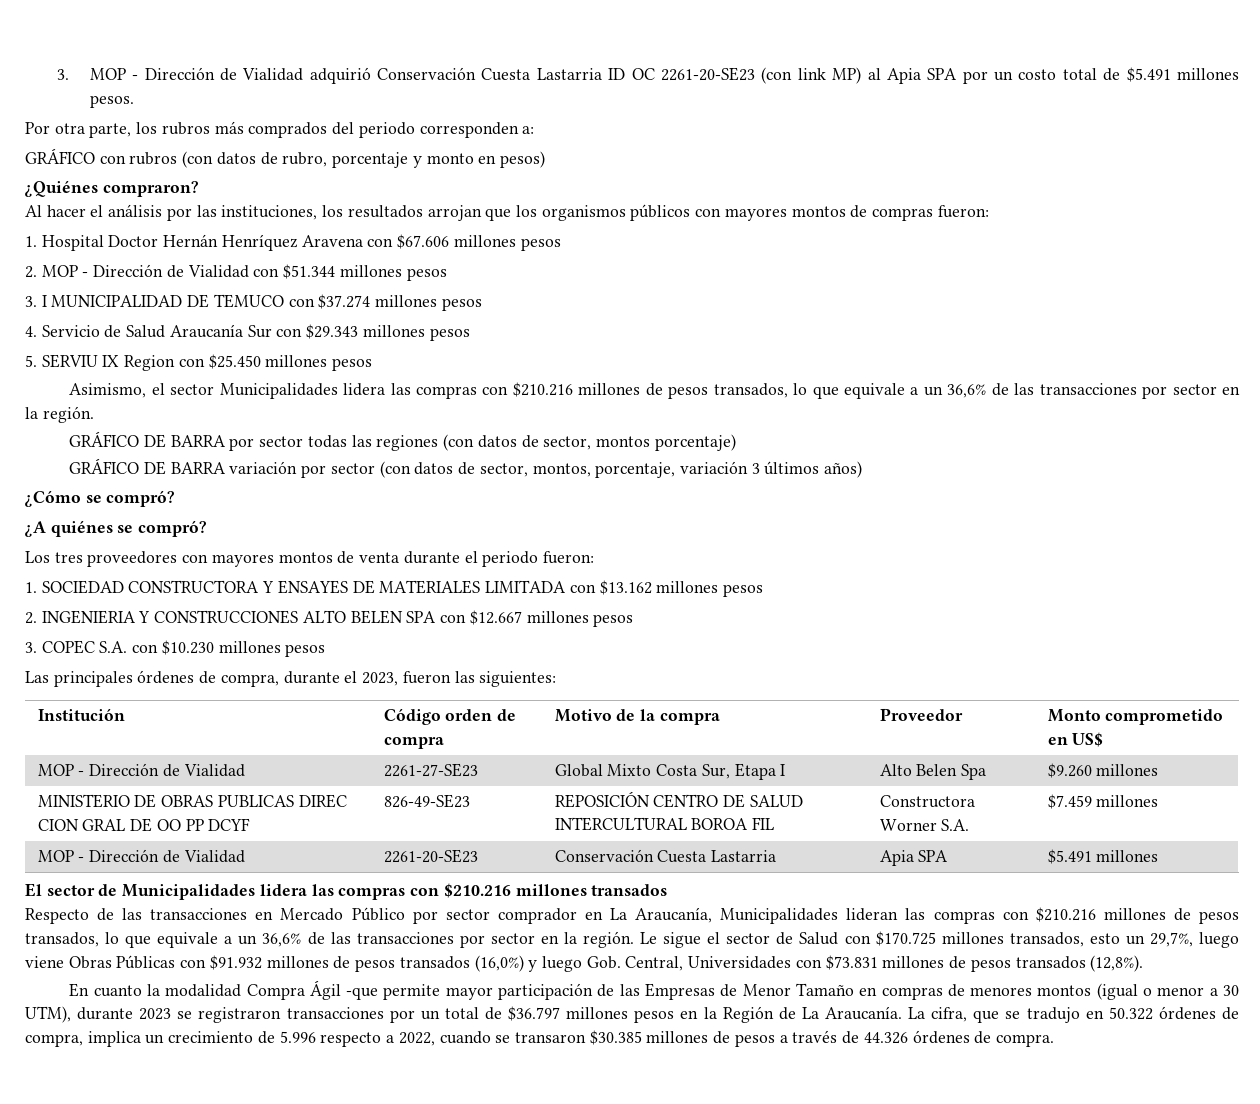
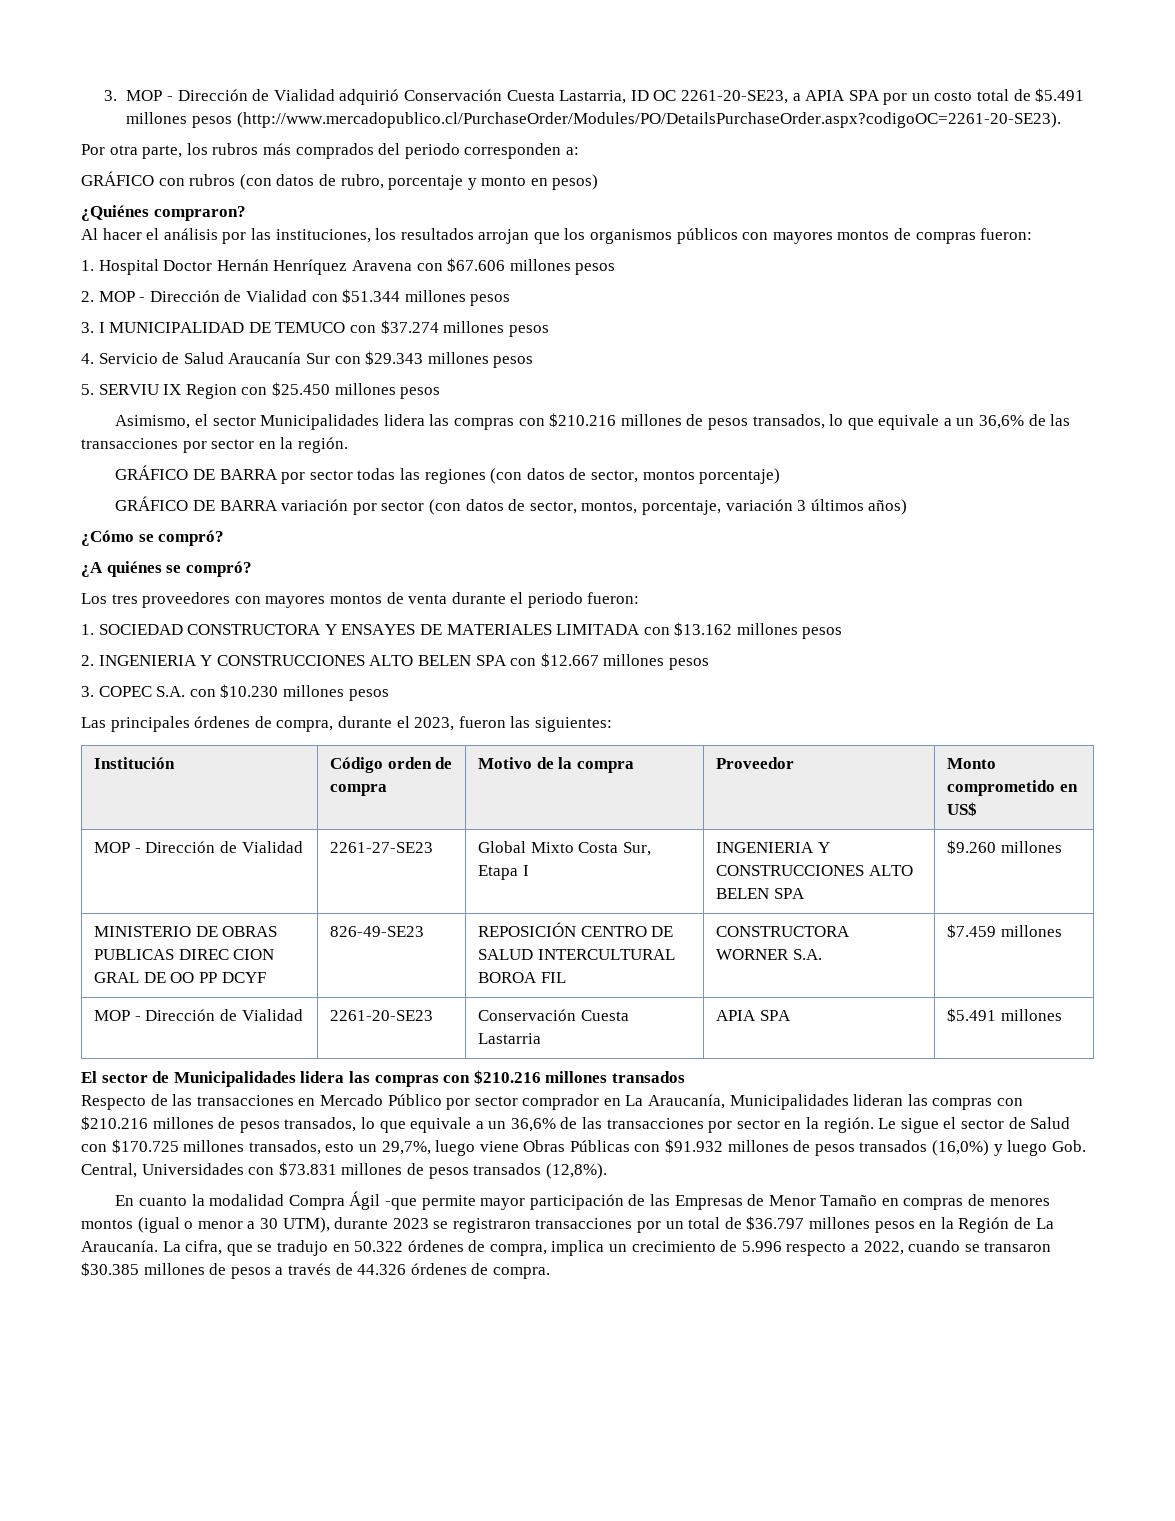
[536,68,602,80] Lastarria -> [559,90,627,104] Lastarria,
[660,67,921,84] 2261-20-SE23 (con link MP) al Apia -> [680,90,846,104] 2261-20-SE23, a APIA
[89,95,134,108] pesos. -> [192,112,1061,128] pesos (http://www.mercadopublico.cl/PurchaseOrder/Modules/PO/DetailsPurchaseOrder.aspx?codigoOC=2261-20-SE23).
[879,764,987,780] Alto Belen Spa -> [716,842,830,853] [716,865,913,876] [716,888,805,899] INGENIERIA Y CONSTRUCCIONES ALTO BELEN SPA
[879,795,975,808] [879,819,937,831] Constructora Worner -> [716,926,851,937] [716,949,790,960] CONSTRUCTORA WORNER
[879,850,914,866] Apia -> [716,1010,757,1021] APIA

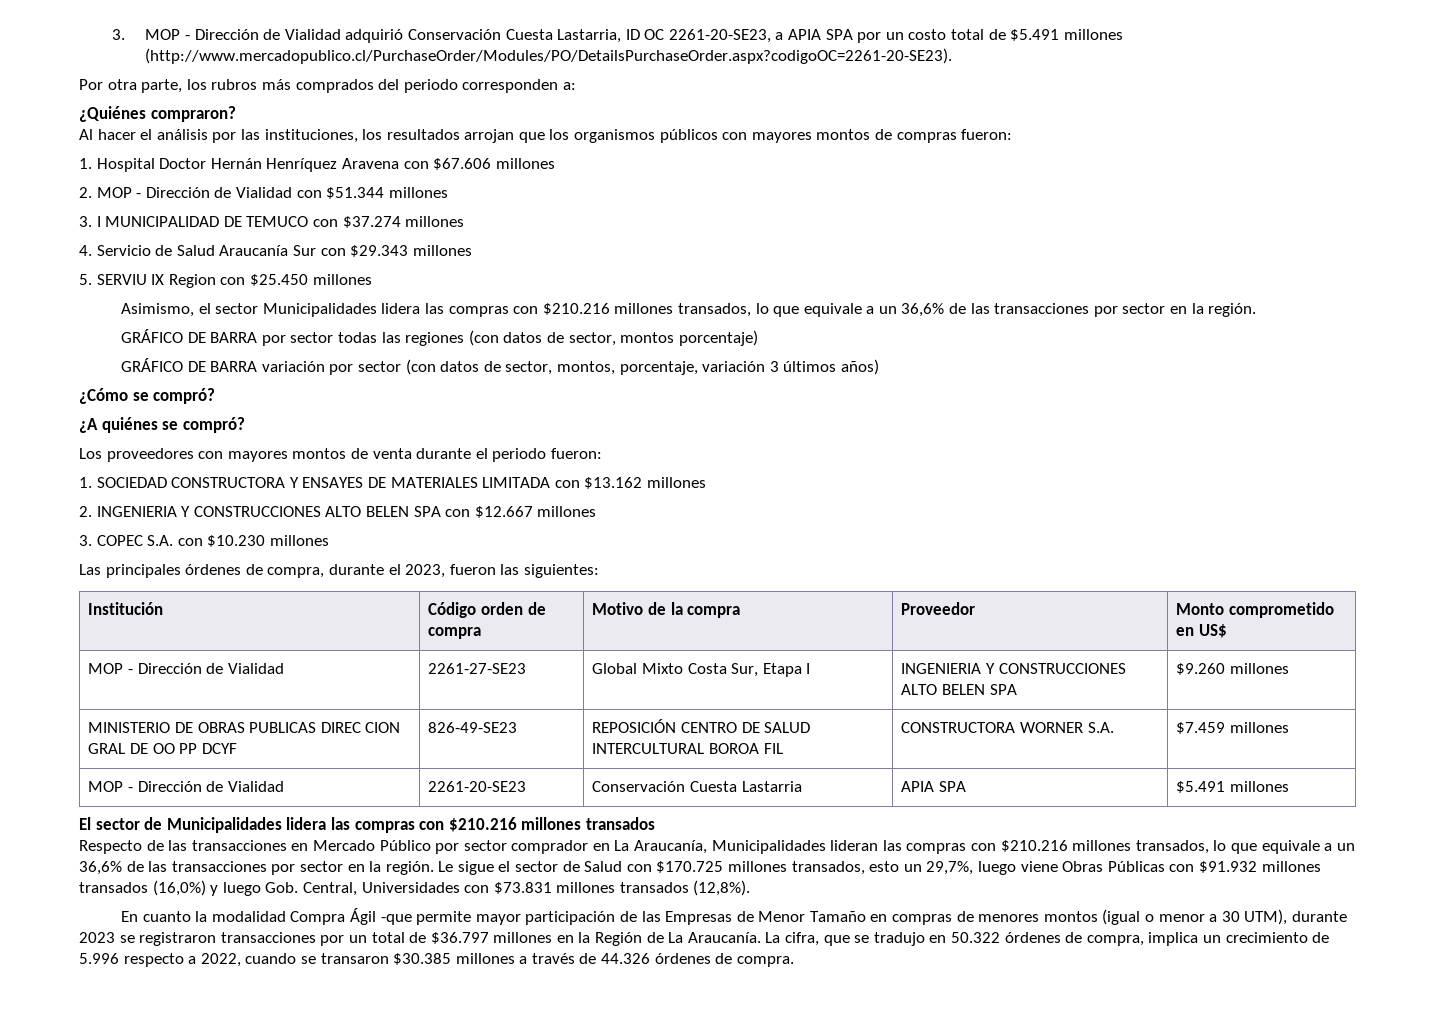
[192,116,233,128] pesos -> (1123, 34) none
[81,171,599,190] // GRÁFICO con rubros (con datos de rubro, porcentaje y monto en pesos) -> (576, 86) none
[575,263,616,275] pesos -> (555, 163) none
[470,294,511,306] pesos -> (448, 192) none
[508,325,549,337] pesos -> (465, 221) none
[493,356,534,368] pesos -> (472, 250) none
[400,387,441,399] pesos -> (372, 279) none
[686,414,748,430] de pesos -> (674, 308) none
[111,594,138,604] tres -> (102, 453) none
[802,627,843,639] pesos -> (706, 482) none
[668,658,709,670] pesos -> (597, 511) none
[348,689,389,701] pesos -> (329, 540) none
[218,1117,280,1133] de pesos -> (1132, 845) none
[793,1140,855,1156] de pesos -> (1321, 866) none
[406,1163,469,1179] de pesos -> (616, 887) none
[874,1221,915,1233] pesos -> (553, 937) none
[209,1263,271,1279] de pesos -> (515, 958) none

